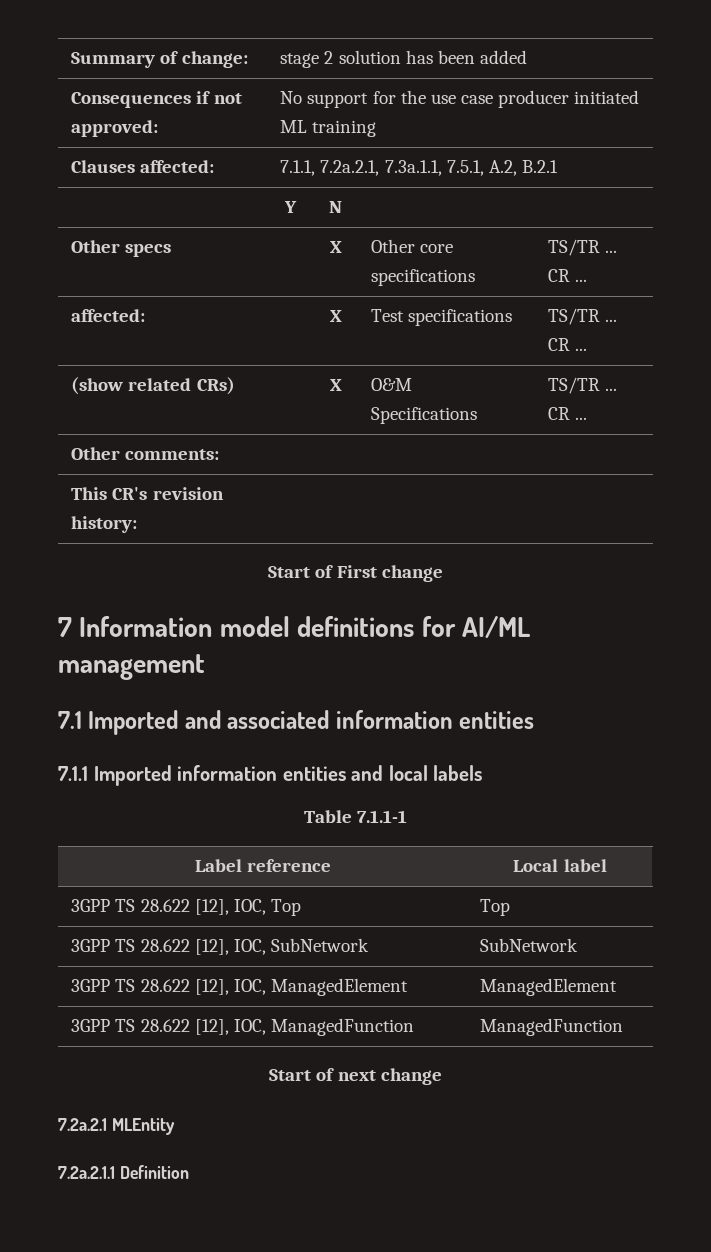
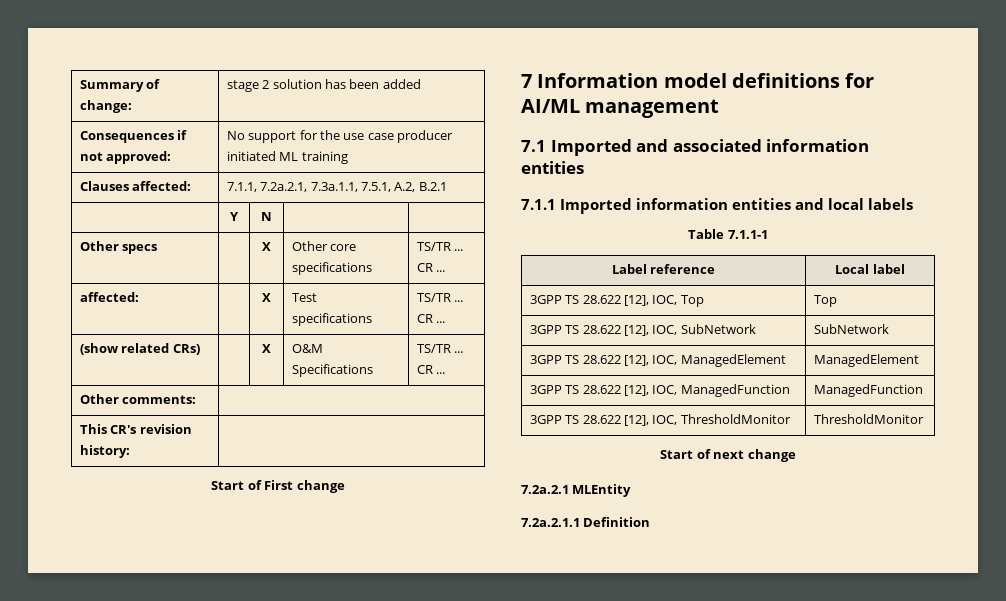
(624, 1027) none -> [529,414,791,426] [813,414,924,424] // 3GPP TS 28.622 [12], IOC, ThresholdMonitor | ThresholdMonitor

